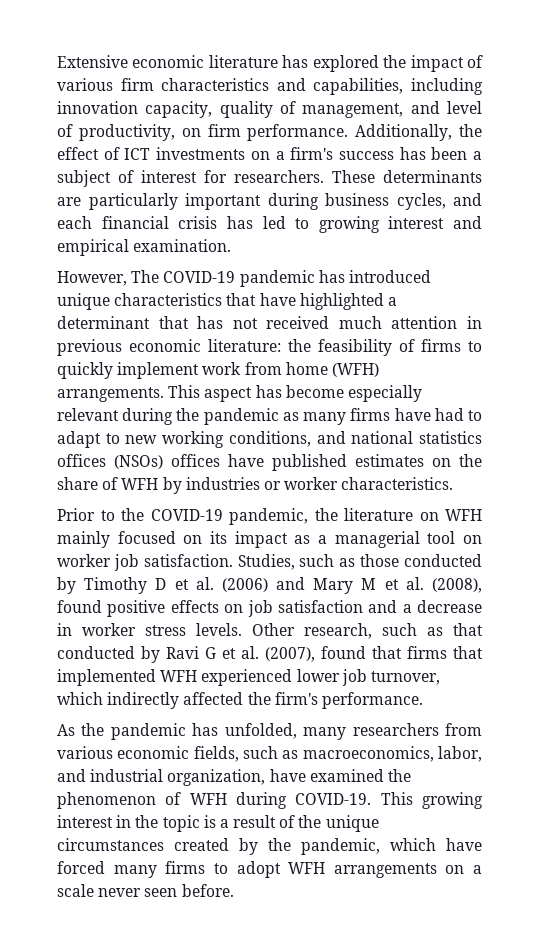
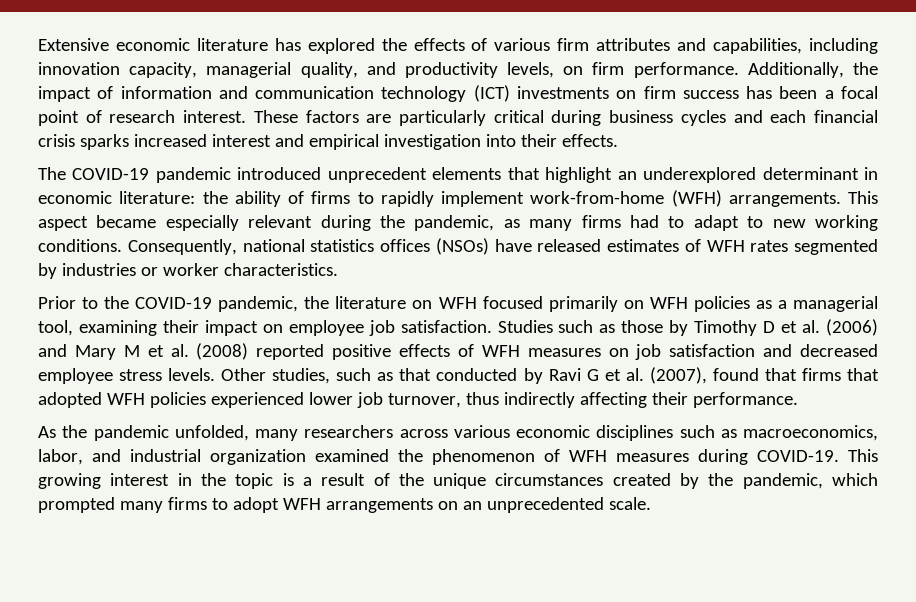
[410,55,464,72] impact -> [413,38,465,51] effects
[161,78,270,91] characteristics -> [596,38,671,51] attributes
[219,101,482,118] [57,124,175,141] quality of management, and level of productivity, -> [206,62,555,78] managerial quality, and productivity levels,
[57,147,482,160] [57,170,482,187] effect of ICT investments on a firm's success has been a subject of interest for researchers. These determinants -> [38,85,879,102] [38,110,359,126] impact of information and communication technology (ICT) investments on firm success has been a focal point of research interest. These factors
[185,193,261,210] important -> [493,110,544,123] critical
[396,193,446,210] cycles, -> [680,110,726,126] cycles
[226,216,482,233] [57,239,232,256] [57,270,431,287] [57,293,397,310] [57,316,482,329] [57,339,122,356] has led to growing interest and empirical examination. // However, The COVID-19 pandemic has introduced unique characteristics that have highlighted a determinant that has not received much attention in previous -> [79,134,618,150] [38,167,879,183] sparks increased interest and empirical investigation into their effects. // The COVID-19 pandemic introduced unprecedent elements that highlight an underexplored determinant in
[318,339,392,356] feasibility -> [234,191,281,207] ability
[57,362,328,379] quickly implement work from home -> [380,191,665,207] rapidly implement work-from-home
[255,385,344,398] has become -> [96,215,157,228] became
[203,408,279,425] pandemic -> [414,215,495,231] pandemic,
[394,408,431,421] have -> (621, 221) none
[228,431,346,447] conditions, and -> [38,239,237,255] conditions. Consequently,
[171,454,482,471] [57,477,159,490] offices have published estimates on the share of WFH -> [494,239,878,255] have released estimates of WFH rates segmented
[57,531,482,548] [57,554,111,567] mainly focused on its impact as a managerial tool on worker -> [482,296,878,312] [38,320,364,336] focused primarily on WFH policies as a managerial tool, examining their impact on employee
[237,554,295,570] Studies, -> [497,320,553,333] Studies
[403,554,482,567] conducted -> (664, 326) none
[432,578,483,593] [57,600,482,617] [57,623,136,636] (2008), found positive effects on job satisfaction and a decrease in worker -> [196,343,878,360] [38,368,113,384] (2008) reported positive effects of WFH measures on job satisfaction and decreased employee
[304,623,372,639] research, -> [272,368,331,384] studies,
[57,669,198,686] implemented WFH -> [38,392,206,408] adopted WFH policies
[57,692,318,709] which indirectly affected the firm's -> [465,392,688,408] thus indirectly affecting their
[192,723,219,736] has -> (169, 433) none
[445,723,482,736] from -> [399,429,448,438] across
[193,746,239,762] fields, -> [596,425,674,441] disciplines
[167,769,306,786] organization, have -> [210,449,306,465] organization
(227, 799) none -> [616,453,689,462] measures
[446,838,482,851] [57,861,105,874] have forced -> [38,497,115,513] prompted
[473,865,482,874] [57,884,234,897] a scale never seen before. -> [462,497,651,513] an unprecedented scale.

